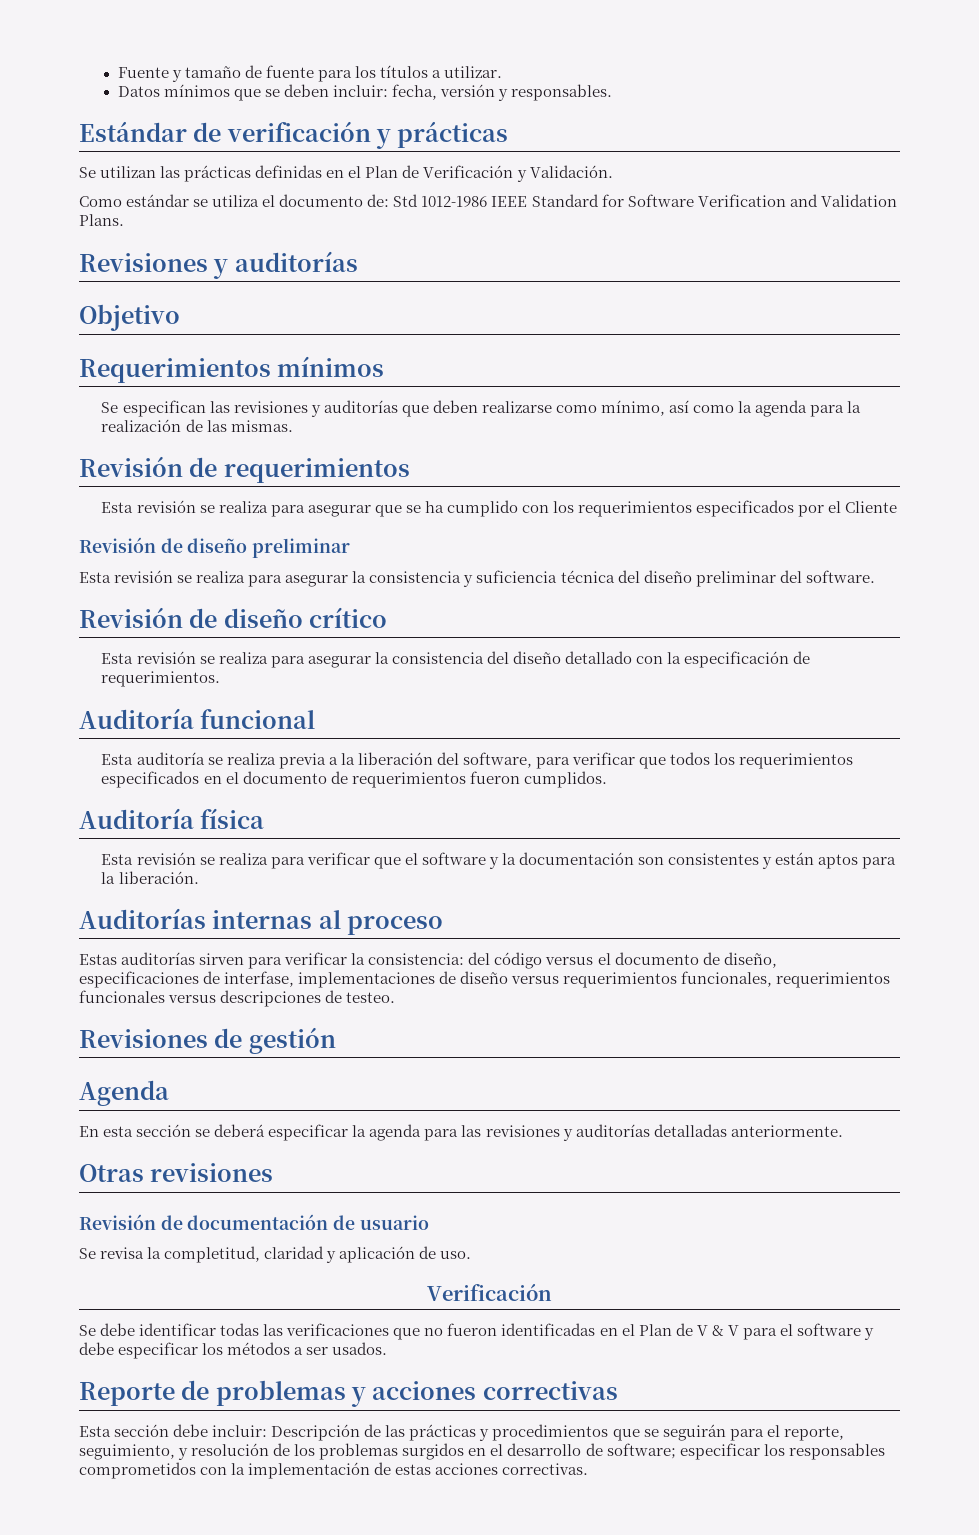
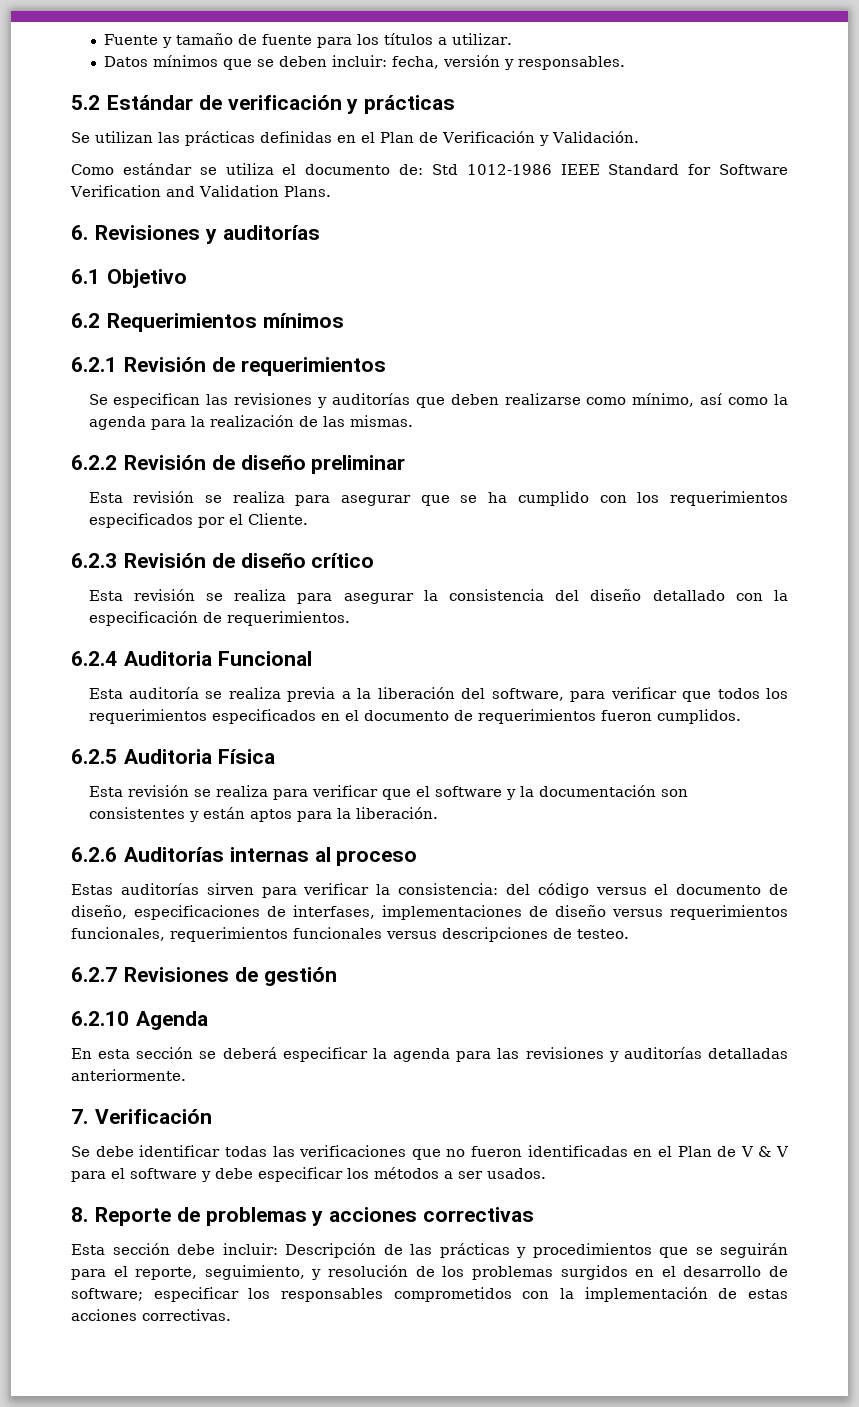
(613, 92) none -> [71,95,100,110] 5.2
(124, 220) none -> [71,225,88,240] 6.
(358, 261) none -> [71,269,100,284] 6.1
(180, 317) none -> [71,313,100,328] 6.2
(385, 366) none -> [71,357,386,376] // 6.2.1 Revisión de requerimientos
[79,456,410,483] Revisión de requerimientos -> [71,455,406,474] 6.2.2 Revisión de diseño preliminar
[845,501,898,513] [79,537,351,558] [79,570,875,587] Cliente // Revisión de diseño preliminar // Esta revisión se realiza para asegurar la consistencia y suficiencia técnica del diseño preliminar del software. // -> [247,513,308,525] [71,553,117,568] Cliente. // 6.2.3
[79,708,316,729] Auditoría funcional -> [71,651,312,666] 6.2.4 Auditoria Funcional
[79,808,265,829] Auditoría física -> [71,749,275,764] 6.2.5 Auditoria Física
(199, 877) none -> [71,847,117,862] 6.2.6
[224,971,295,987] interfase, -> [293,905,375,919] interfases,
(396, 997) none -> [71,967,117,982] 6.2.7
(336, 1040) none -> [71,1011,129,1026] 6.2.10
[79,1163,274,1182] [79,1214,429,1230] [79,1246,472,1263] Otras revisiones // Revisión de documentación de usuario // Se revisa la completitud, claridad y aplicación de uso. // -> [71,1109,88,1124] 7.
(388, 1348) none -> [71,1207,88,1222] 8.

